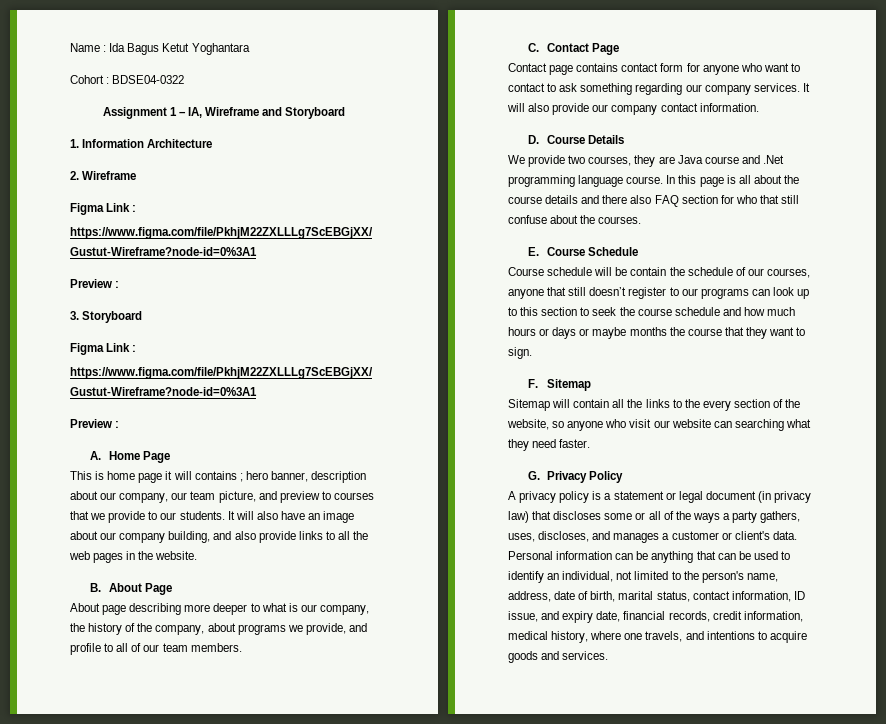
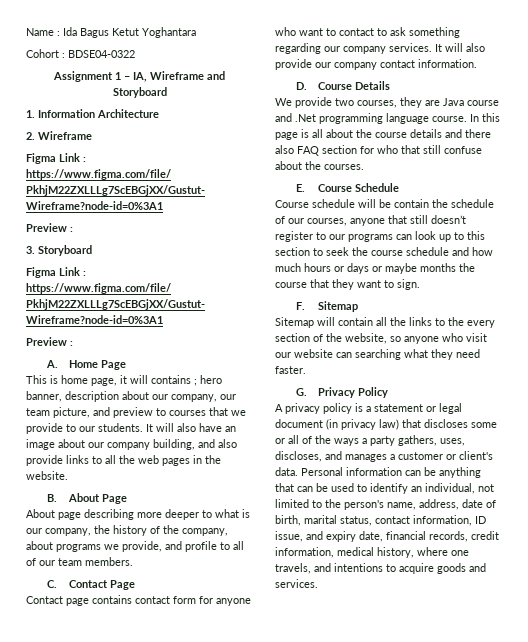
[138,473,163,483] page -> [91,378,117,386] page,

